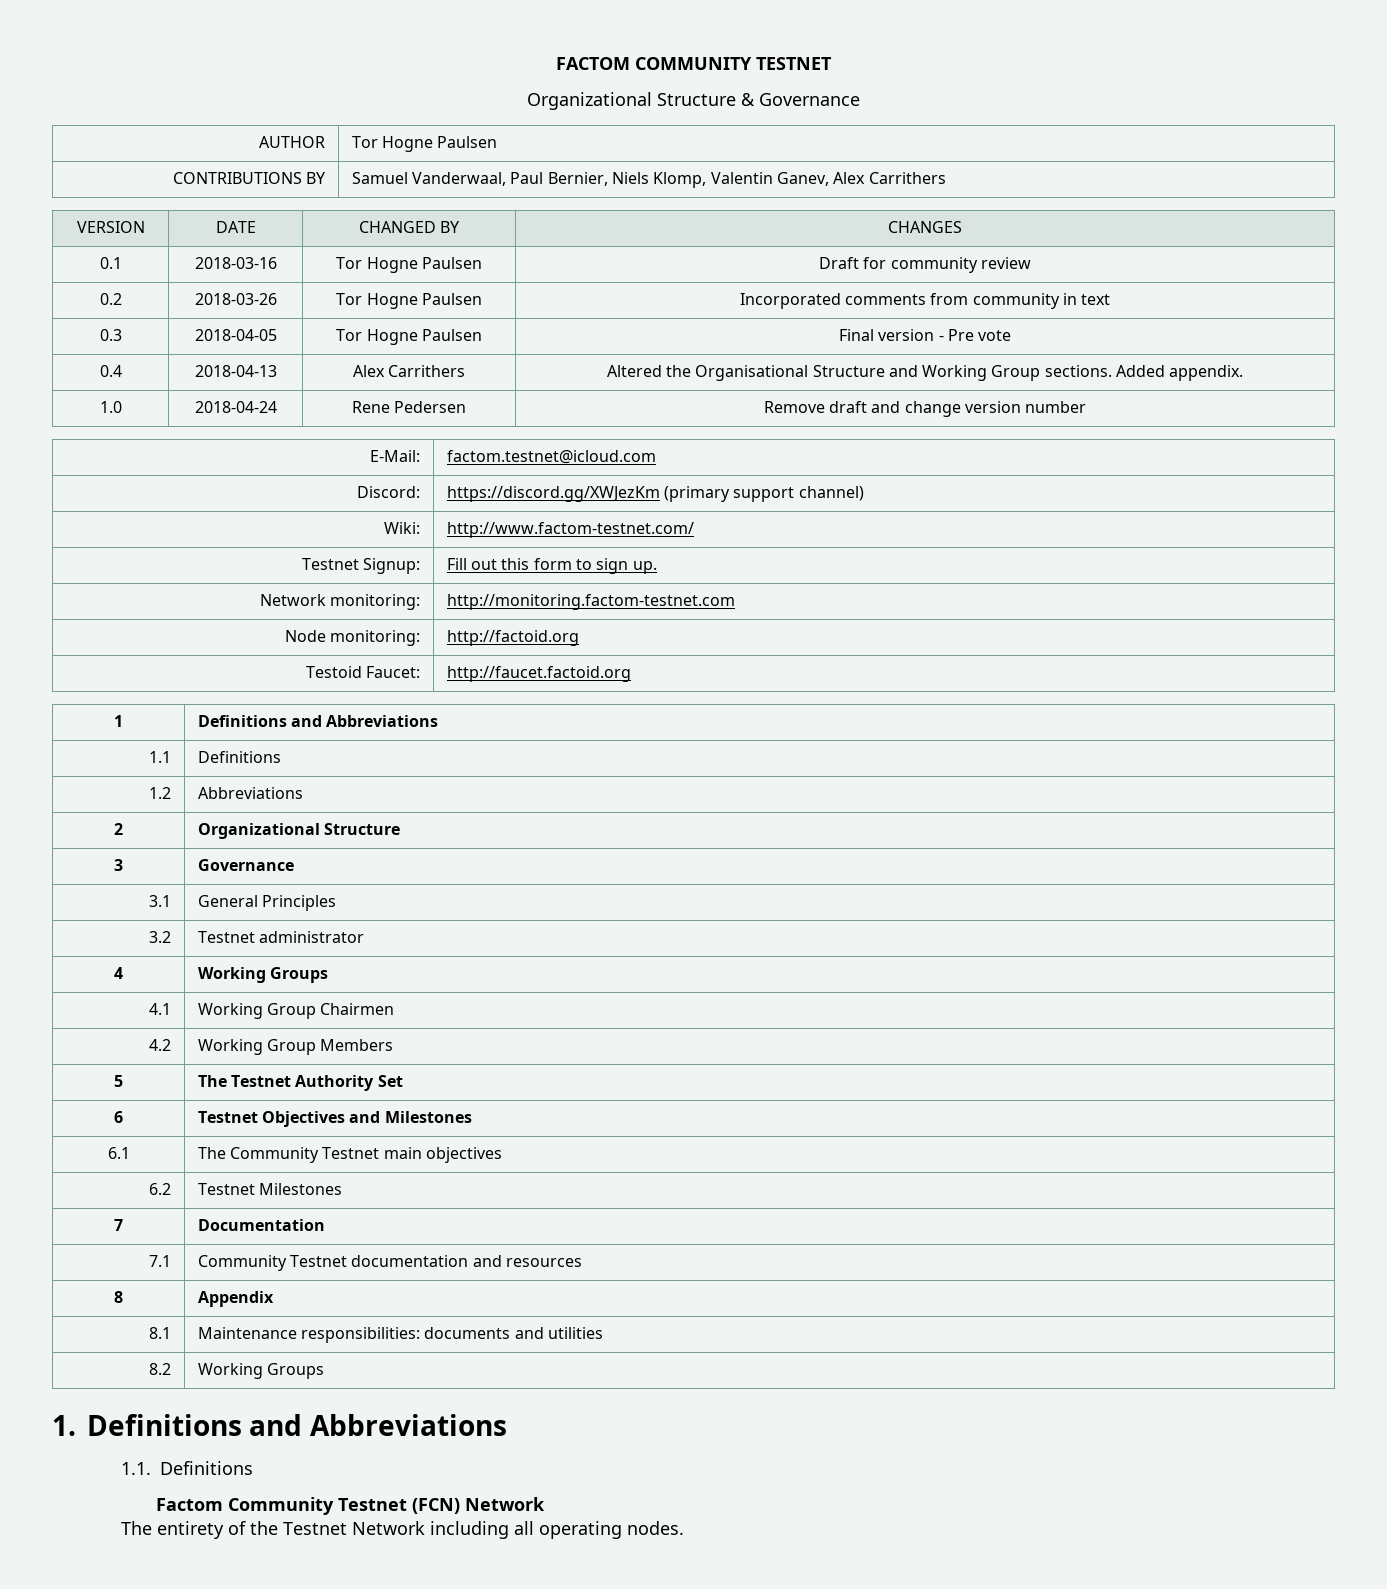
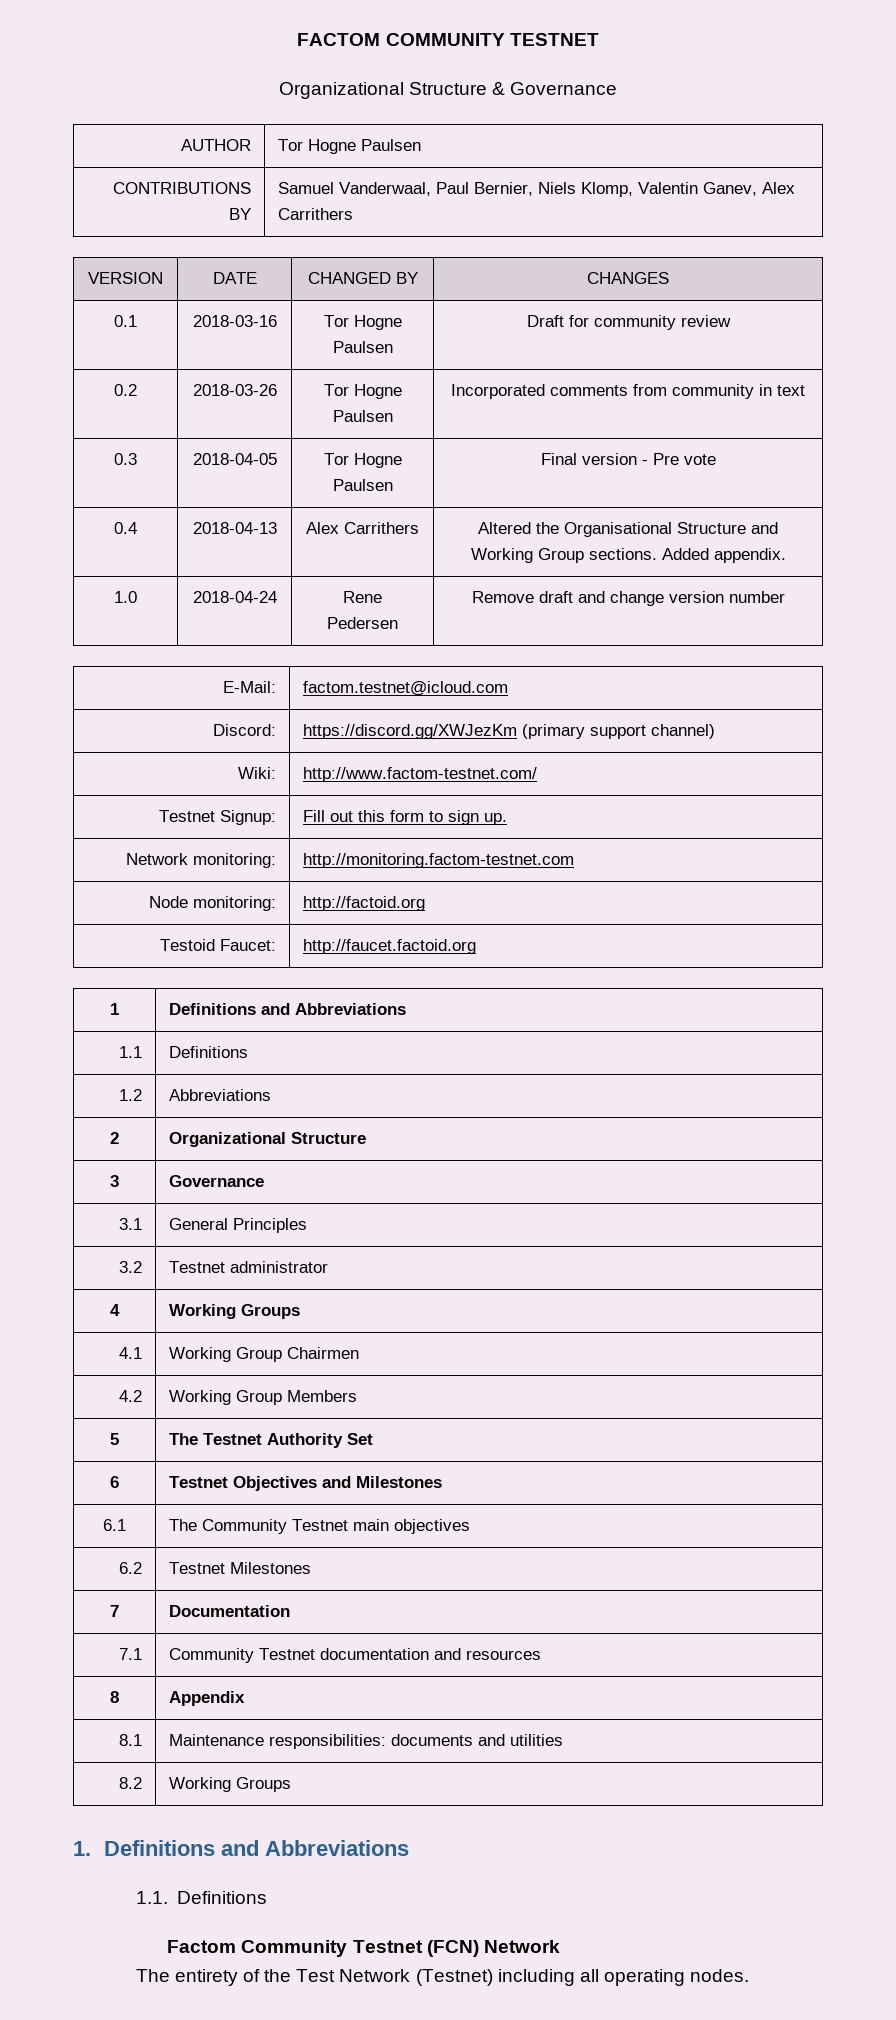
[283,1521,426,1535] Testnet Network -> [296,1969,493,1986] Test Network (Testnet)

